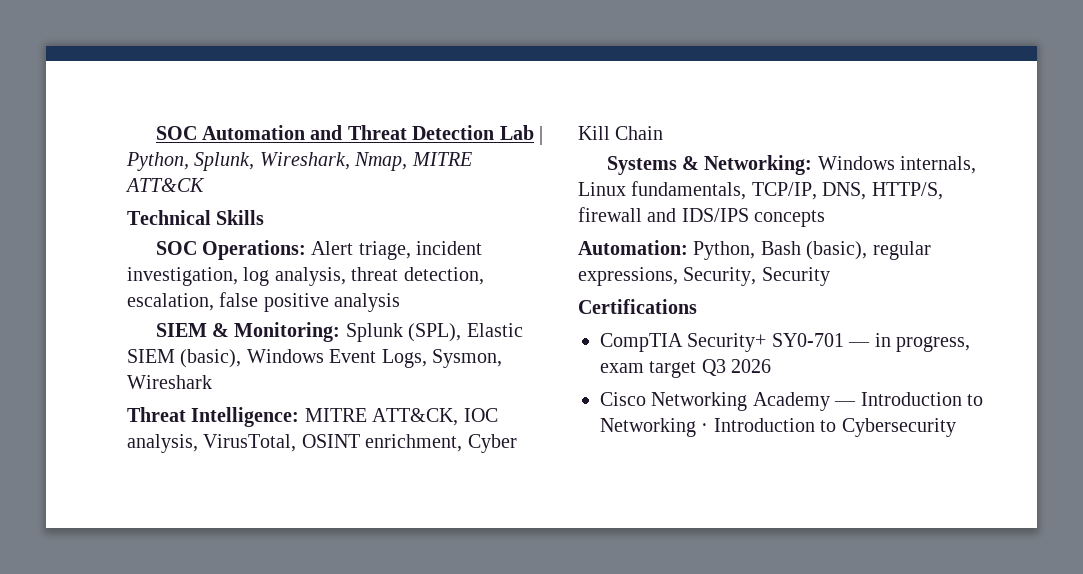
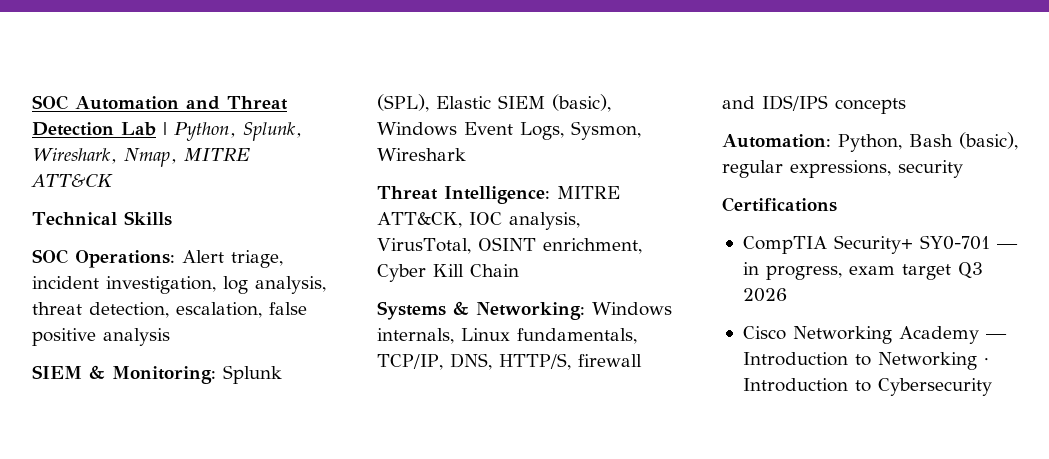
[683,267,830,286] Security, Security -> [898,160,963,178] security

